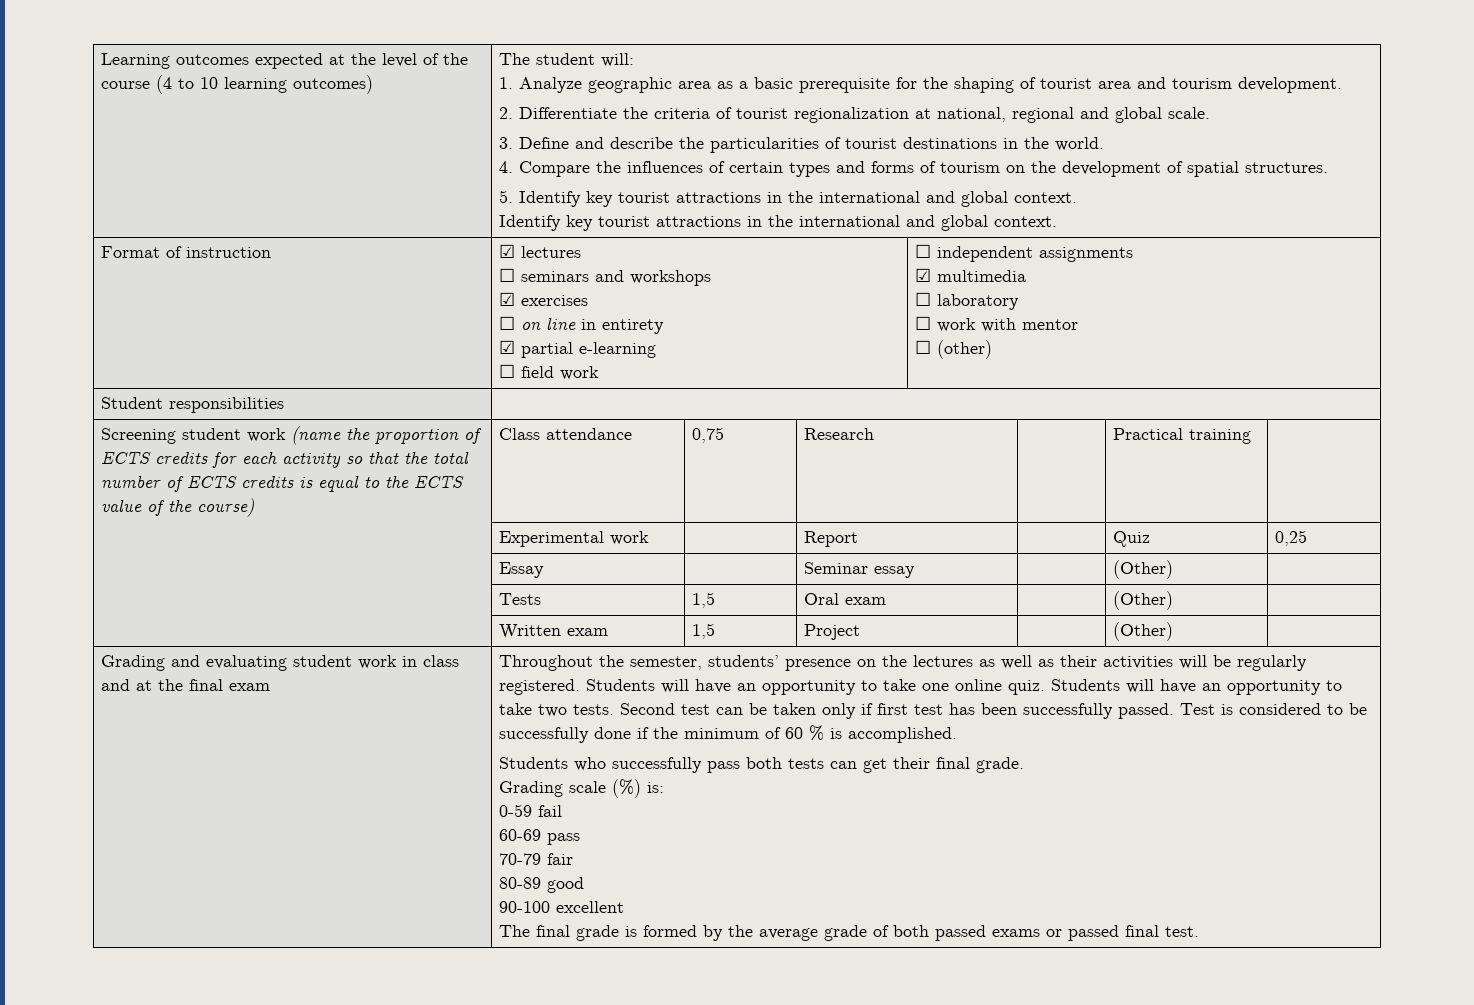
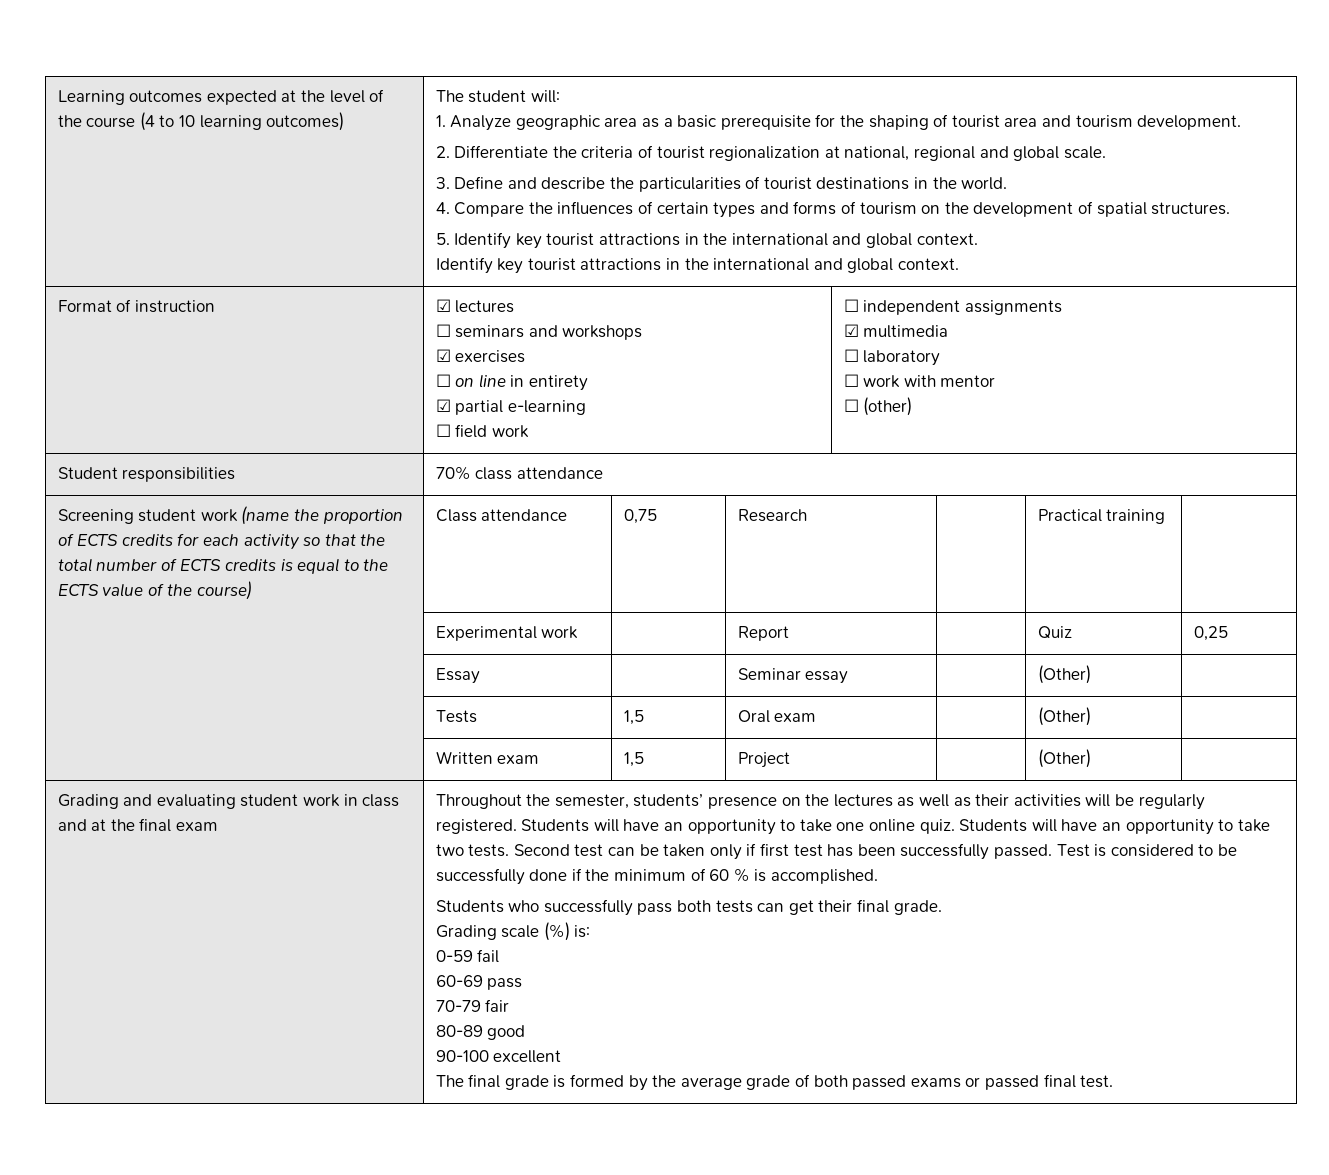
(284, 405) none -> [435,466,603,480] 70% class attendance

